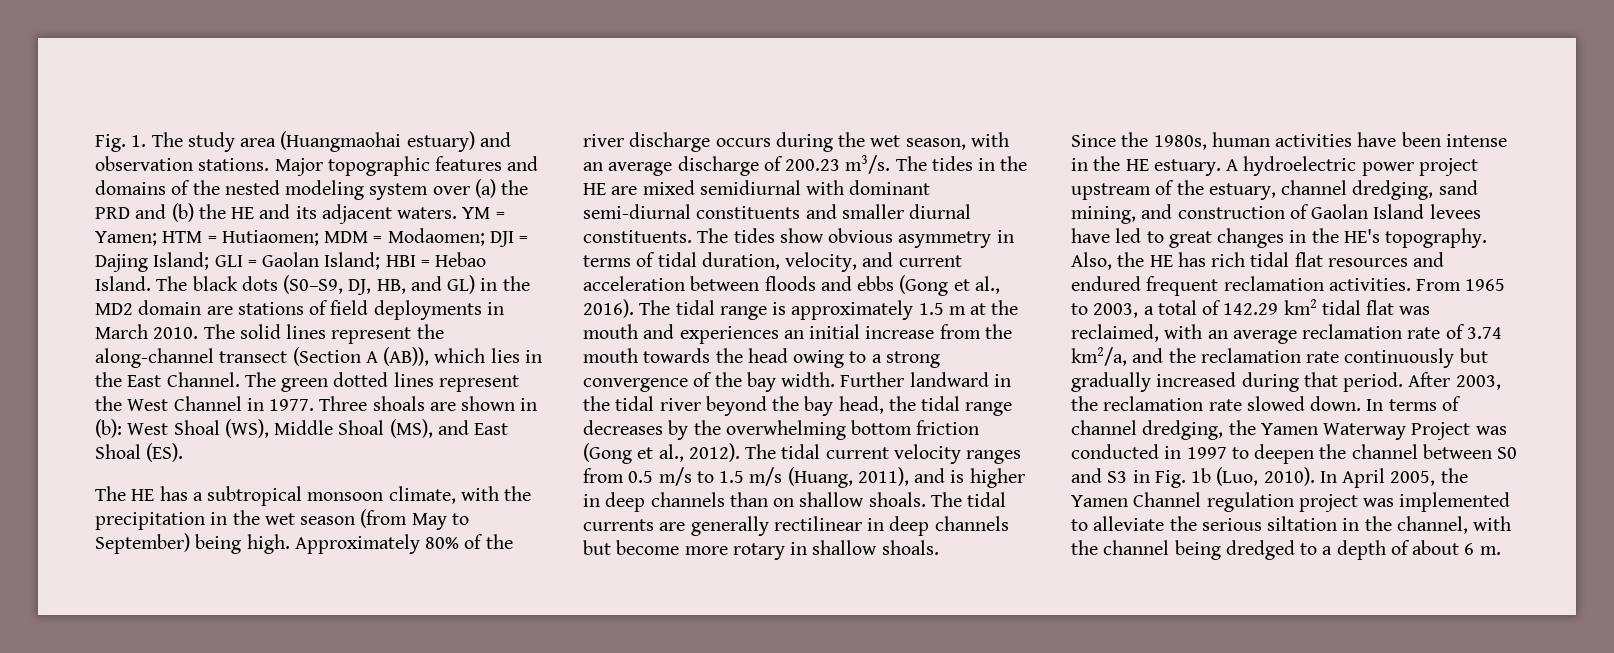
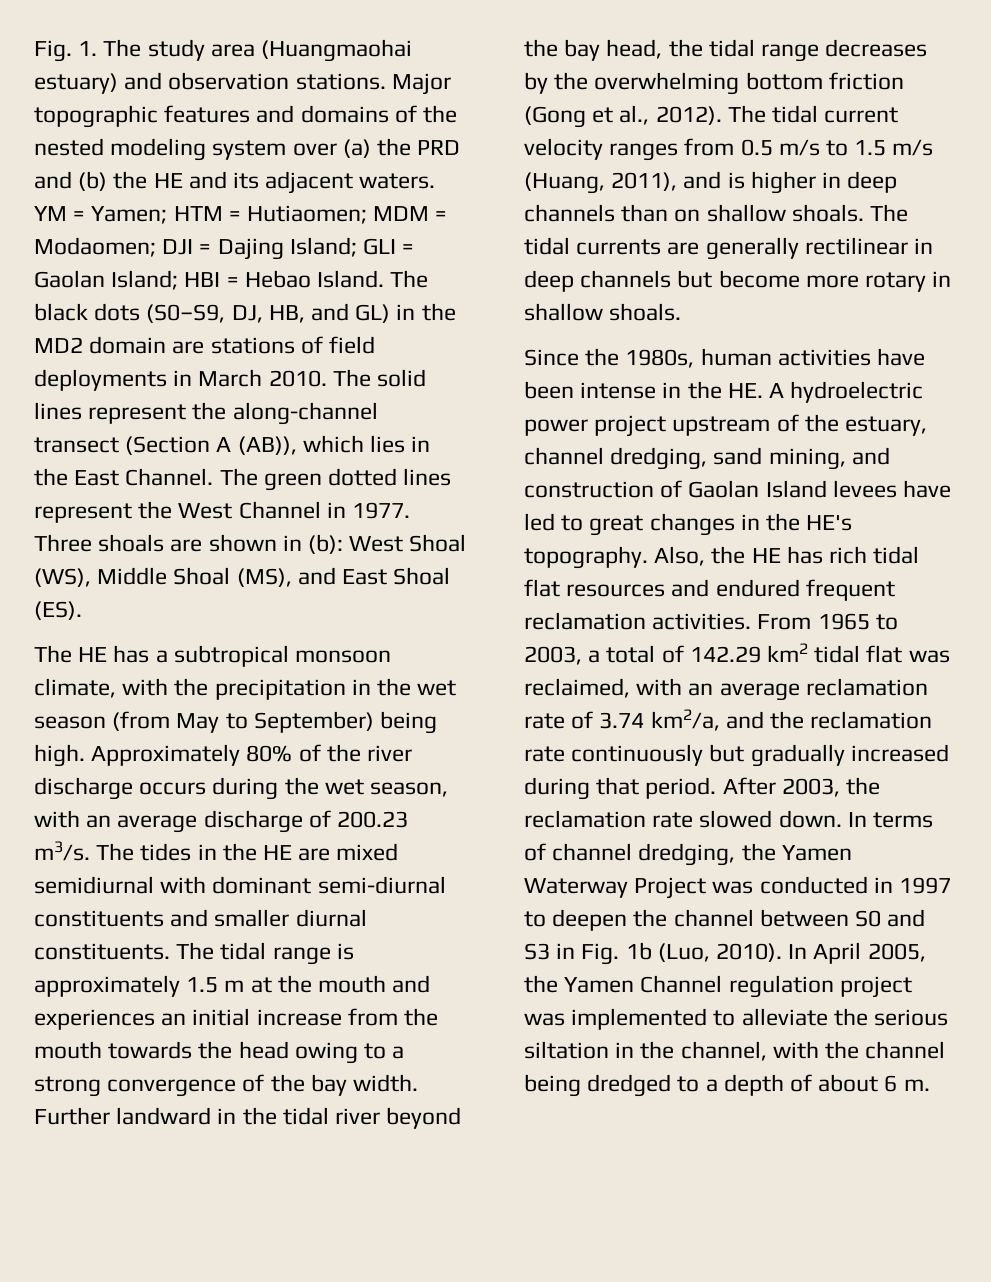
[733,228,1014,248] [583,252,962,272] [583,275,1000,296] [583,299,671,318] tides show obvious asymmetry in terms of tidal duration, velocity, and current acceleration between floods and ebbs (Gong et al., 2016). The -> (215, 951) none
[1125,159,1221,176] HE estuary. -> [727,383,763,398] HE.

